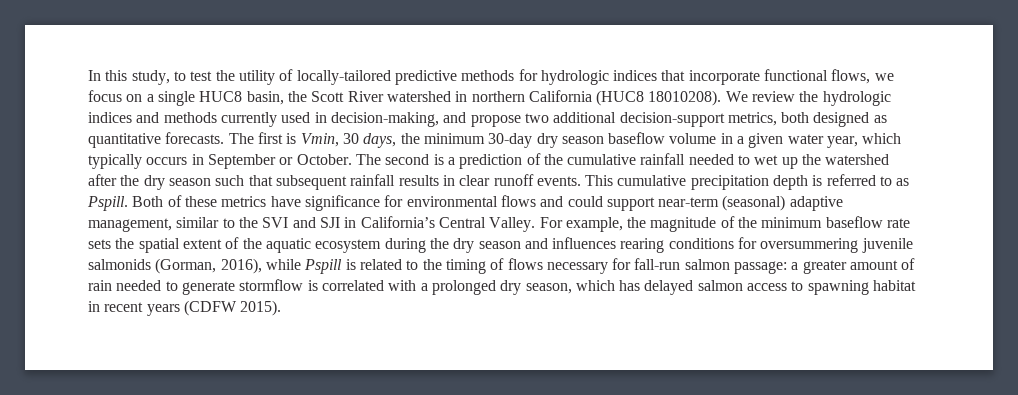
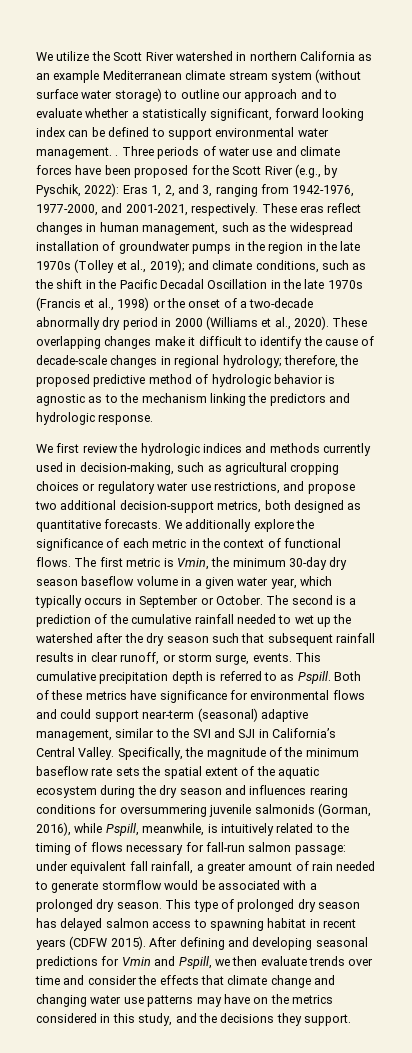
[88,69,894,85] [88,90,284,106] In this study, to test the utility of locally-tailored predictive methods for hydrologic indices that incorporate functional flows, we focus on a single HUC8 basin, -> [36,51,90,61] We utilize
[596,90,748,106] (HUC8 18010208). We -> [358,54,373,61] [36,69,362,83] [36,88,337,102] [36,108,365,121] [36,127,329,140] [36,146,340,159] [36,164,339,178] [36,183,355,197] [36,203,362,216] [36,222,353,235] [36,241,361,254] [36,259,367,273] [35,279,363,289] [36,297,314,311] [36,316,368,330] [36,336,375,349] [36,355,359,368] [36,374,336,387] [36,393,350,406] [36,412,154,425] [36,443,80,453] as an example Mediterranean climate stream system (without surface water storage) to outline our approach and to evaluate whether a statistically significant, forward looking index can be defined to support environmental water management. . Three periods of water use and climate forces have been proposed for the Scott River (e.g., by Pyschik, 2022): Eras 1, 2, and 3, ranging from 1942-1976, 1977-2000, and 2001-2021, respectively. These eras reflect changes in human management, such as the widespread installation of groundwater pumps in the region in the late 1970s (Tolley et al., 2019); and climate conditions, such as the shift in the Pacific Decadal Oscillation in the late 1970s (Francis et al., 1998) or the onset of a two-decade abnormally dry period in 2000 (Williams et al., 2020). These overlapping changes make it difficult to identify the cause of decade-scale changes in regional hydrology; therefore, the proposed predictive method of hydrologic behavior is agnostic as to the mechanism linking the predictors and hydrologic response. // We first
(439, 119) none -> [177,462,340,475] [36,481,280,494] such as agricultural cropping choices or regulatory water use restrictions,
(225, 138) none -> [164,519,314,532] [36,538,341,551] [36,557,71,567] We additionally explore the significance of each metric in the context of functional flows.
(283, 138) none -> [126,558,161,567] metric
[342,133,397,148] 30 days, -> (209, 564) none
[493,174,534,186] runoff -> [120,652,250,665] runoff, or storm surge,
[539,217,623,232] For example, -> [117,747,183,760] Specifically,
[304,259,356,274] Pspill is -> [105,823,274,836] Pspill, meanwhile, is intuitively
(788, 267) none -> [36,861,194,874] under equivalent fall rainfall,
[307,280,384,291] is correlated -> [164,880,280,890] would be associated
[525,280,615,294] season, which -> [116,899,360,912] season. This type of prolonged dry season
(282, 308) none -> [149,937,368,950] [36,956,374,969] [35,975,335,988] [36,994,333,1007] [36,1013,351,1026] After defining and developing seasonal predictions for Vmin and Pspill, we then evaluate trends over time and consider the effects that climate change and changing water use patterns may have on the metrics considered in this study, and the decisions they support.

